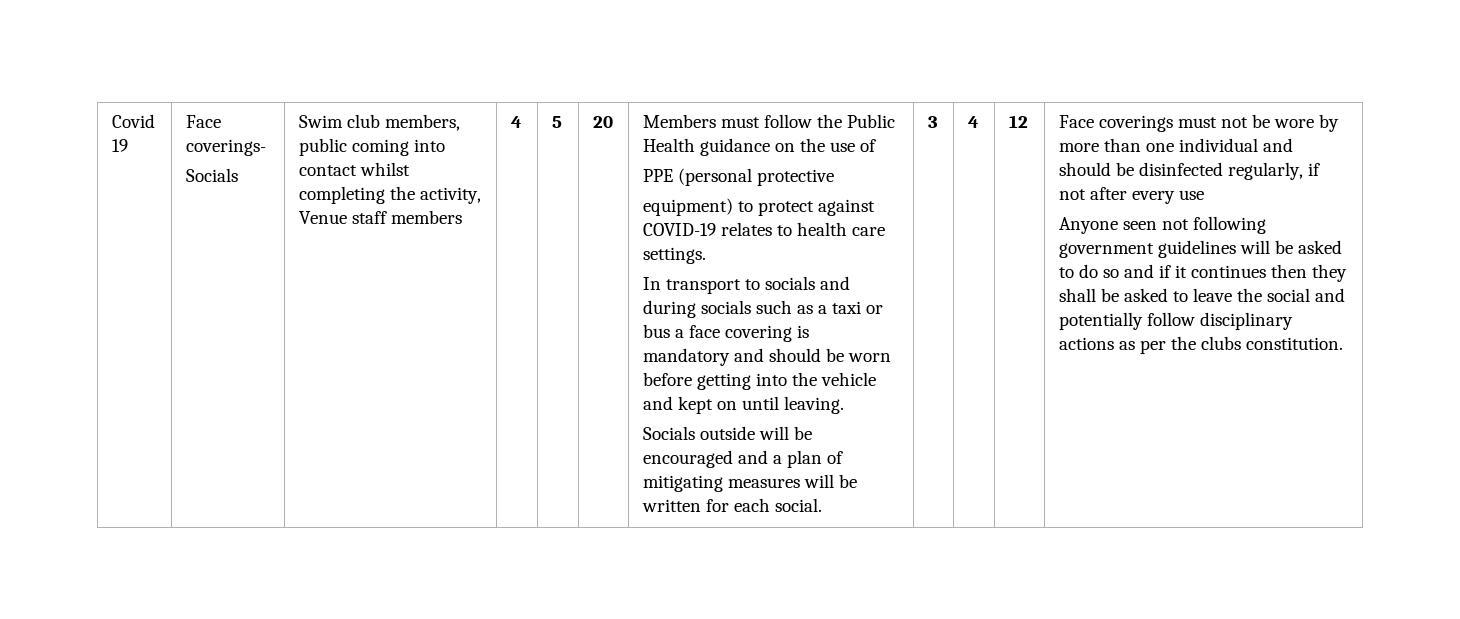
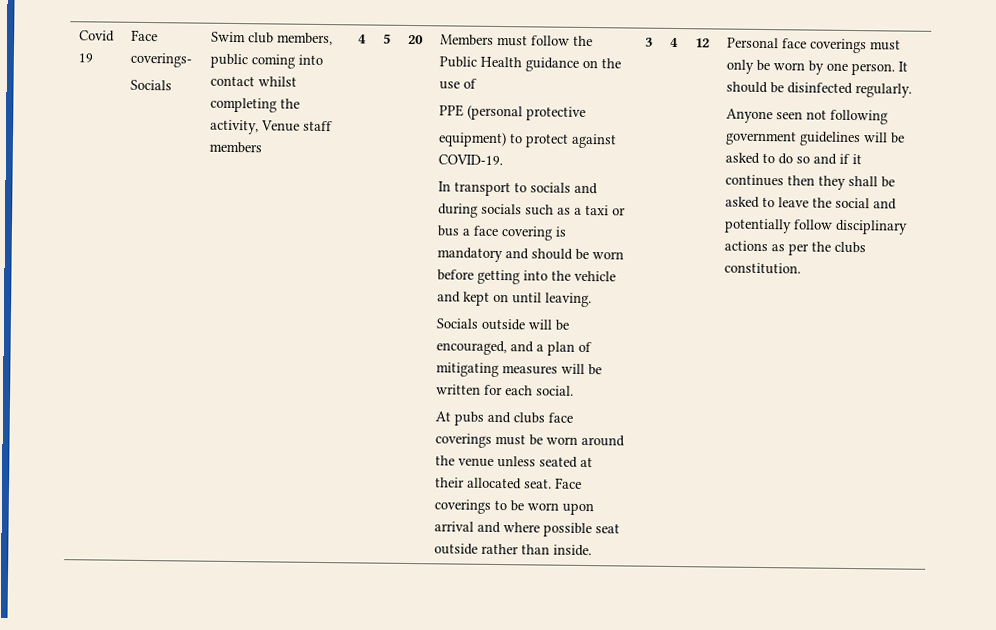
[642,222,885,236] [642,247,706,264] COVID-19 relates to health care settings. -> [437,154,503,166] COVID-19.
[642,450,733,468] encouraged -> [435,340,507,356] encouraged,
[927,116,938,128] [967,116,979,128] [1008,115,1028,128] [1058,114,1339,132] [1058,138,1293,152] [1058,162,1320,180] [1058,187,1204,204] | 3 | 4 | 12 | Face coverings must not be wore by more than one individual and should be disinfected regularly, if not after every use -> [434,411,573,426] [434,433,625,448] [434,455,593,468] [434,477,582,490] [433,499,594,516] [433,521,620,538] [433,543,592,557] [644,37,653,47] [669,37,679,48] [694,38,710,48] [726,37,901,54] [725,59,908,76] [725,81,912,98] // At pubs and clubs face coverings must be worn around the venue unless seated at their allocated seat. Face coverings to be worn upon arrival and where possible seat outside rather than inside. | 3 | 4 | 12 | Personal face coverings must only be worn by one person. It should be disinfected regularly.

